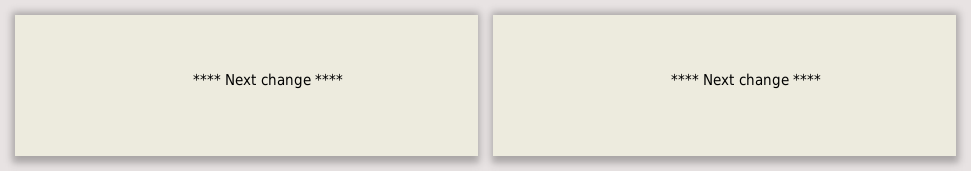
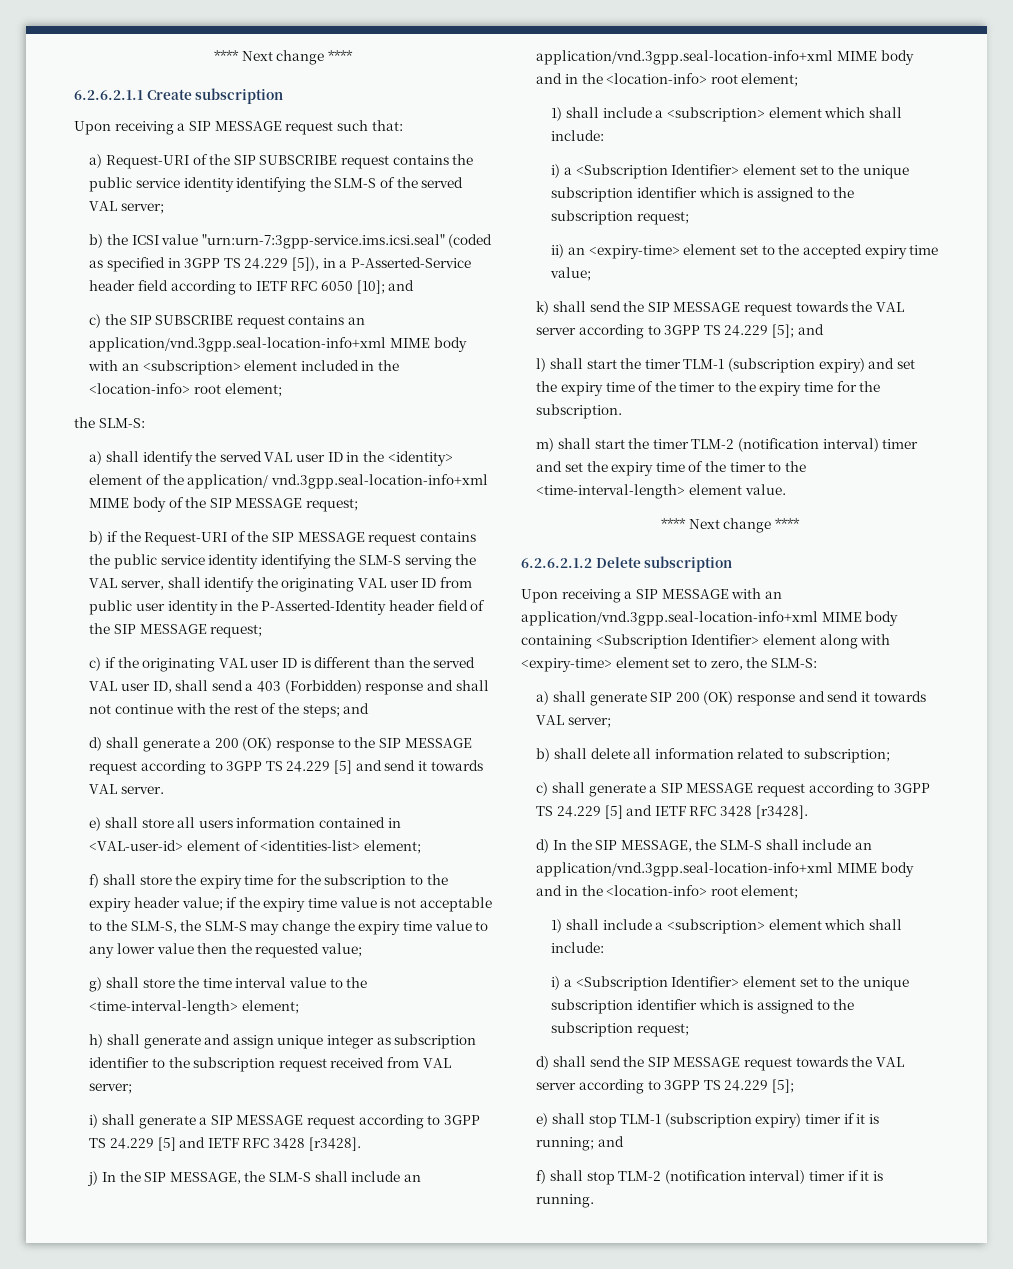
[193,73,343,89] [671,73,821,89] **** Next change **** // **** Next change **** -> [214,50,353,65] [74,88,284,104] [74,120,403,135] [89,154,474,169] [89,177,464,192] [89,201,164,214] [89,234,493,249] [89,257,472,272] [89,280,415,295] [89,314,366,329] [89,337,467,352] [88,360,400,375] [89,383,282,397] [74,417,145,428] [89,451,453,466] [89,474,488,489] [89,497,359,512] [89,531,477,546] [89,554,477,569] [89,577,473,592] [89,600,486,615] [89,623,263,638] [89,657,476,672] [89,680,489,695] [89,703,370,718] [89,737,472,752] [89,760,483,775] [89,784,164,794] [89,817,401,831] [89,840,421,854] [89,874,448,889] [89,897,492,912] [89,920,489,935] [89,943,363,958] [89,977,368,992] [89,1000,299,1015] [89,1034,477,1049] [89,1057,451,1072] [89,1083,133,1094] [89,1114,481,1129] [89,1137,361,1151] [87,1171,422,1186] [536,50,914,65] [536,73,799,87] [551,107,902,122] [551,130,605,141] [551,164,909,179] [551,187,855,202] [551,210,690,225] [551,244,939,259] [550,267,592,281] [536,301,905,316] [536,324,824,339] [536,358,916,373] [536,381,881,396] [536,404,623,419] [536,438,919,452] [536,461,807,476] [536,484,786,499] [661,518,800,533] [521,556,733,572] [521,588,782,603] [521,611,899,626] [521,634,891,649] [521,657,817,672] [536,691,926,706] [536,715,611,728] [536,748,890,763] [536,782,931,797] [536,805,808,819] [536,839,873,853] [536,862,914,877] [536,885,799,899] [551,919,902,934] [551,942,605,953] [551,976,909,991] [551,999,855,1014] [551,1022,690,1037] [536,1056,905,1071] [536,1079,795,1094] [536,1113,880,1128] [536,1136,624,1151] [536,1170,884,1185] [536,1194,595,1208] **** Next change **** // 6.2.6.2.1.1 Create subscription // Upon receiving a SIP MESSAGE request such that: // a) Request-URI of the SIP SUBSCRIBE request contains the public service identity identifying the SLM-S of the served VAL server; // b) the ICSI value "urn:urn-7:3gpp-service.ims.icsi.seal" (coded as specified in 3GPP TS 24.229 [5]), in a P-Asserted-Service header field according to IETF RFC 6050 [10]; and // c) the SIP SUBSCRIBE request contains an application/vnd.3gpp.seal-location-info+xml MIME body with an <subscription> element included in the <location-info> root element; // the SLM-S: // a) shall identify the served VAL user ID in the <identity> element of the application/ vnd.3gpp.seal-location-info+xml MIME body of the SIP MESSAGE request; // b) if the Request-URI of the SIP MESSAGE request contains the public service identity identifying the SLM-S serving the VAL server, shall identify the originating VAL user ID from public user identity in the P-Asserted-Identity header field of the SIP MESSAGE request; // c) if the originating VAL user ID is different than the served VAL user ID, shall send a 403 (Forbidden) response and shall not continue with the rest of the steps; and // d) shall generate a 200 (OK) response to the SIP MESSAGE request according to 3GPP TS 24.229 [5] and send it towards VAL server. // e) shall store all users information contained in <VAL-user-id> element of <identities-list> element; // f) shall store the expiry time for the subscription to the expiry header value; if the expiry time value is not acceptable to the SLM-S, the SLM-S may change the expiry time value to any lower value then the requested value; // g) shall store the time interval value to the <time-interval-length> element; // h) shall generate and assign unique integer as subscription identifier to the subscription request received from VAL server; // i) shall generate a SIP MESSAGE request according to 3GPP TS 24.229 [5] and IETF RFC 3428 [r3428]. // j) In the SIP MESSAGE, the SLM-S shall include an application/vnd.3gpp.seal-location-info+xml MIME body and in the <location-info> root element; // 1) shall include a <subscription> element which shall include: // i) a <Subscription Identifier> element set to the unique subscription identifier which is assigned to the subscription request; // ii) an <expiry-time> element set to the accepted expiry time value; // k) shall send the SIP MESSAGE request towards the VAL server according to 3GPP TS 24.229 [5]; and // l) shall start the timer TLM-1 (subscription expiry) and set the expiry time of the timer to the expiry time for the subscription. // m) shall start the timer TLM-2 (notification interval) timer and set the expiry time of the timer to the <time-interval-length> element value. // **** Next change **** // 6.2.6.2.1.2 Delete subscription // Upon receiving a SIP MESSAGE with an application/vnd.3gpp.seal-location-info+xml MIME body containing <Subscription Identifier> element along with <expiry-time> element set to zero, the SLM-S: // a) shall generate SIP 200 (OK) response and send it towards VAL server; // b) shall delete all information related to subscription; // c) shall generate a SIP MESSAGE request according to 3GPP TS 24.229 [5] and IETF RFC 3428 [r3428]. // d) In the SIP MESSAGE, the SLM-S shall include an application/vnd.3gpp.seal-location-info+xml MIME body and in the <location-info> root element; // 1) shall include a <subscription> element which shall include: // i) a <Subscription Identifier> element set to the unique subscription identifier which is assigned to the subscription request; // d) shall send the SIP MESSAGE request towards the VAL server according to 3GPP TS 24.229 [5]; // e) shall stop TLM-1 (subscription expiry) timer if it is running; and // f) shall stop TLM-2 (notification interval) timer if it is running.

